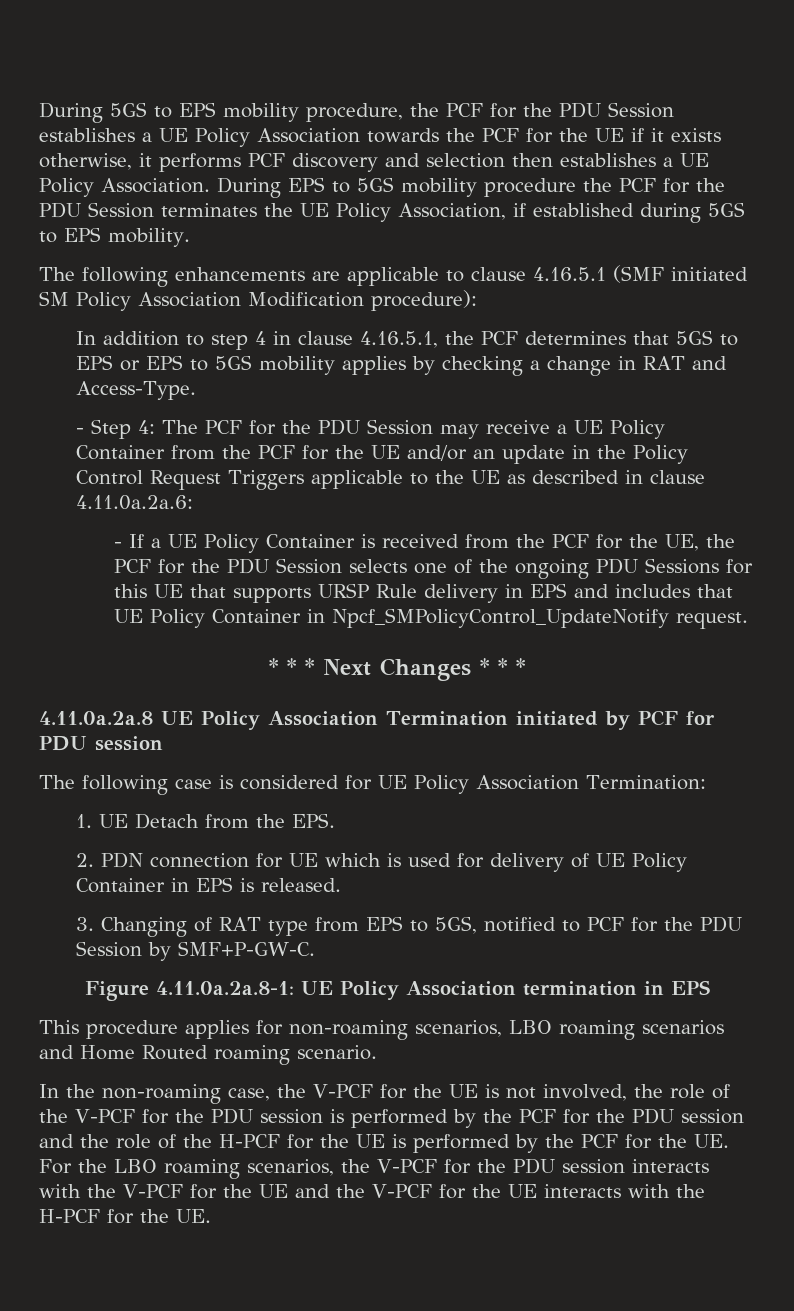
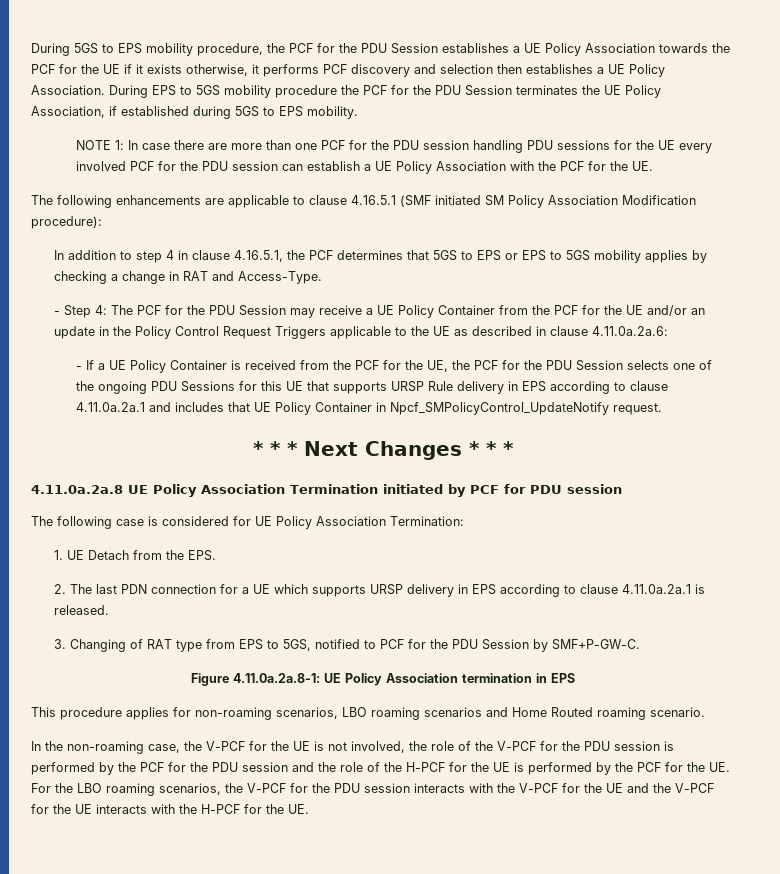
(190, 237) none -> [76,140,713,153] [76,161,654,174] // NOTE 1: In case there are more than one PCF for the PDU session handling PDU sessions for the UE every involved PCF for the PDU session can establish a UE Policy Association with the PCF for the UE.
(567, 590) none -> [550,381,669,394] [76,402,146,412] according to clause 4.11.0a.2a.1
(95, 860) none -> [69,584,117,594] The last
(284, 860) none -> [241,587,249,594] a
[387,853,688,872] [76,877,234,893] is used for delivery of UE Policy Container in EPS -> [311,584,691,597] supports URSP delivery in EPS according to clause 4.11.0a.2a.1

